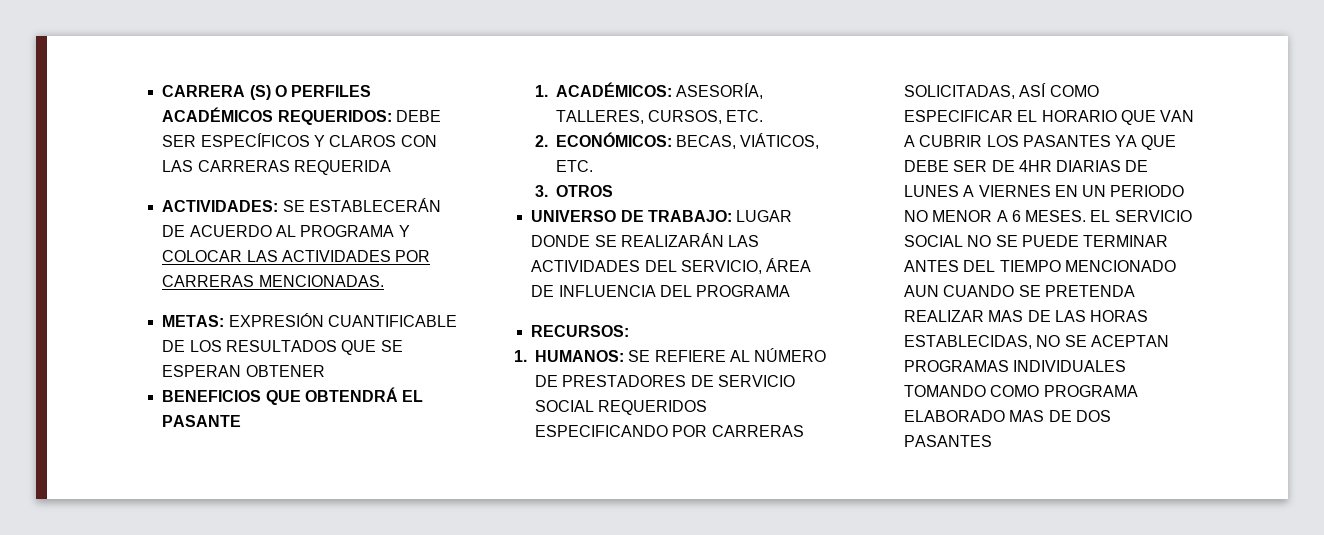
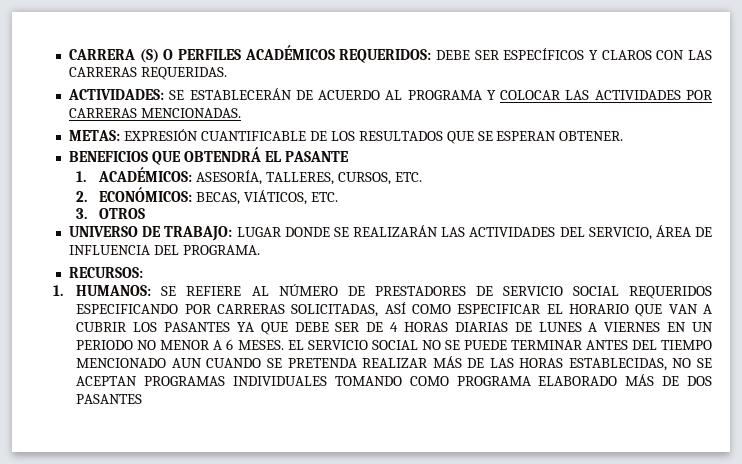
[294,160,392,175] REQUERIDA -> [141,67,228,80] REQUERIDAS.
[245,365,325,377] OBTENER -> [559,131,624,141] OBTENER.
[696,285,791,297] PROGRAMA -> [182,245,260,255] PROGRAMA.
[1018,160,1052,172] 4HR -> [390,322,449,332] 4 HORAS
[988,310,1024,322] MAS -> [432,356,462,368] MÁS
[1009,410,1045,422] MAS -> [625,374,655,386] MÁS

